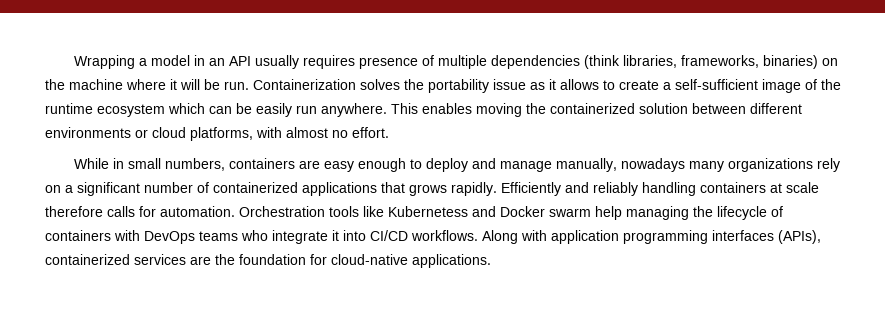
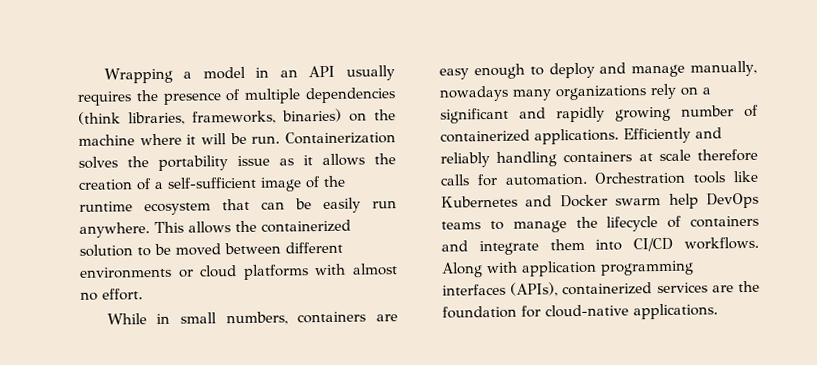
(356, 62) none -> [135,89,159,102] the
[603,80,659,90] to create -> [374,153,396,165] [78,178,152,191] the creation of
[168,103,205,114] which -> [222,198,250,211] that
[422,103,522,117] enables moving -> [188,221,231,234] allows
(688, 108) none -> [137,243,221,257] to be moved
[190,127,253,141] platforms, -> [242,264,309,280] platforms
[144,182,497,196] number of containerized applications that grows rapidly. -> [519,104,759,123] [440,128,619,145] and rapidly growing number of containerized applications.
[388,206,468,217] Kubernetess -> [441,195,518,208] Kubernetes
[626,206,783,220] [45,230,339,244] managing the lifecycle of containers with DevOps teams who integrate it -> [706,192,759,209] [441,215,759,233] [441,238,585,256] DevOps teams to manage the lifecycle of containers and integrate them

